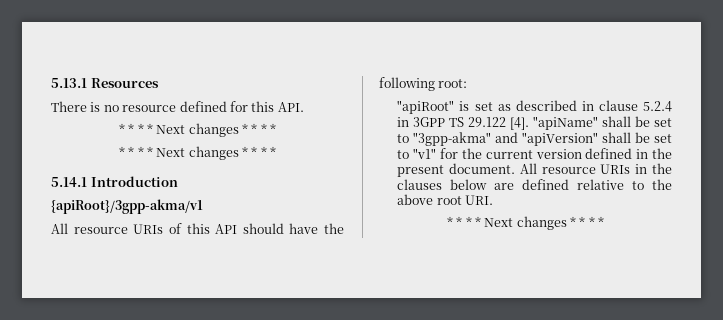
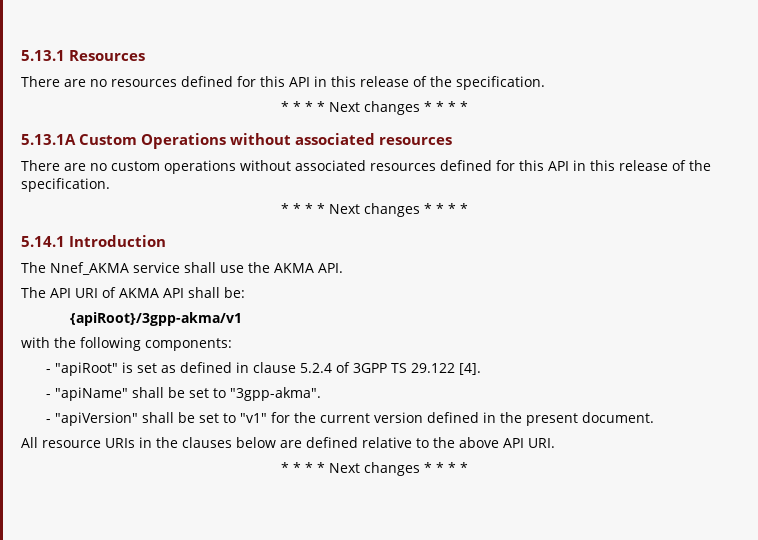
[90,101,304,112] is no resource defined for this API. -> [64,76,545,90] are no resources defined for this API in this release of the specification.
(277, 128) none -> [21,133,453,149] [21,160,711,174] [21,178,110,192] // 5.13.1A Custom Operations without associated resources // There are no custom operations without associated resources defined for this API in this release of the specification.
[51,199,203,214] [51,223,344,234] [379,77,468,91] {apiRoot}/3gpp-akma/v1 // All resource URIs of this API should have the following root: // -> [21,262,343,275] [21,287,245,298] [70,312,243,326] [21,337,232,351] [45,369,51,373] The Nnef_AKMA service shall use the AKMA API. // The API URI of AKMA API shall be: // {apiRoot}/3gpp-akma/v1 // with the following components: // -
[515,100,577,111] described -> [179,362,232,373] defined
[397,117,410,127] in -> [335,362,350,373] of
(530, 123) none -> [45,394,51,398] // -
[413,132,519,146] "3gpp-akma" and -> [229,387,321,401] [45,419,51,423] "3gpp-akma". // -
(516, 168) none -> (654, 417) //
[436,196,462,205] root -> [503,438,524,448] API

